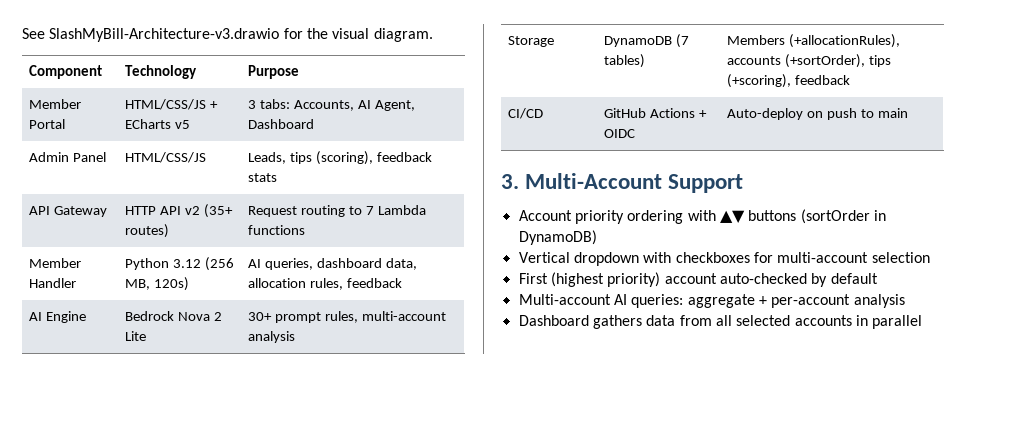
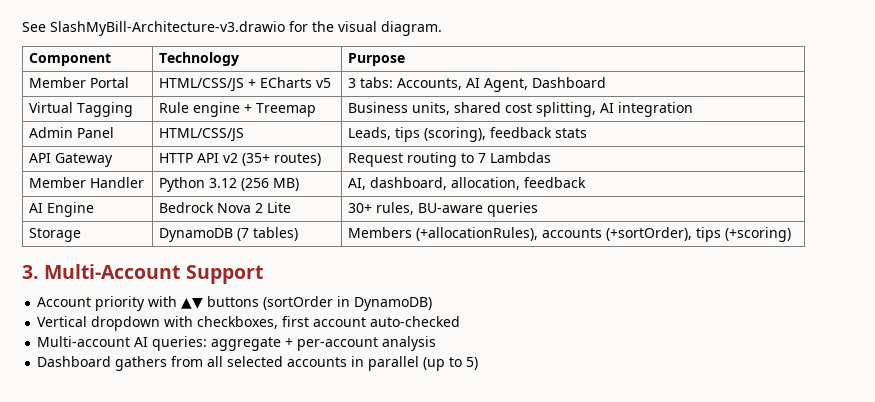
(315, 124) none -> [28,102,133,117] [158,102,316,117] [347,102,693,117] // Virtual Tagging | Rule engine + Treemap | Business units, shared cost splitting, AI integration
[377,205,426,215] [248,225,306,235] Lambda functions -> [489,152,551,163] Lambdas
[125,277,189,291] [248,258,417,270] [248,278,343,290] MB, 120s) | AI queries, dashboard data, allocation rules, -> [272,178,299,191] [347,177,520,190] MB) | AI, dashboard, allocation,
[274,311,446,323] [248,331,296,343] prompt rules, multi-account analysis -> [375,202,538,217] rules, BU-aware queries
[727,74,850,88] [508,108,544,119] [604,108,707,118] [604,129,636,138] [727,108,908,120] (+scoring), feedback // CI/CD | GitHub Actions + OIDC | Auto-deploy on push to main -> [724,227,791,242] (+scoring)
[627,210,684,224] ordering -> (146, 303) none
[675,252,930,263] [518,272,661,287] checkboxes for multi-account selection // First (highest priority) -> [197,316,310,329] checkboxes, first
[811,273,878,287] by default -> (461, 321) none
[646,315,676,326] data -> (168, 363) none
(923, 322) none -> [423,357,479,371] (up to 5)

